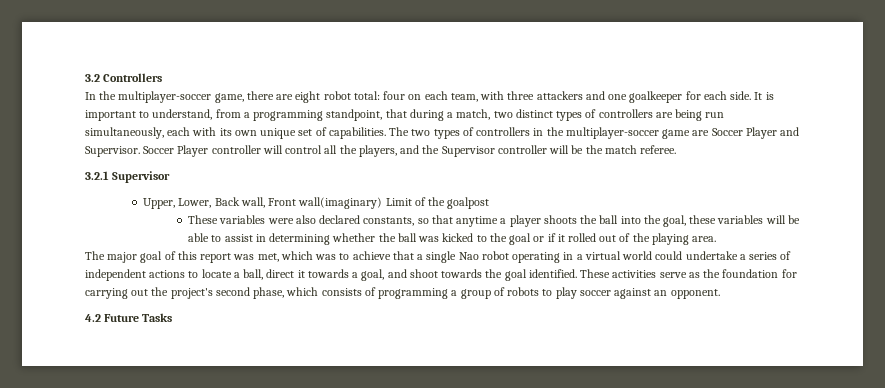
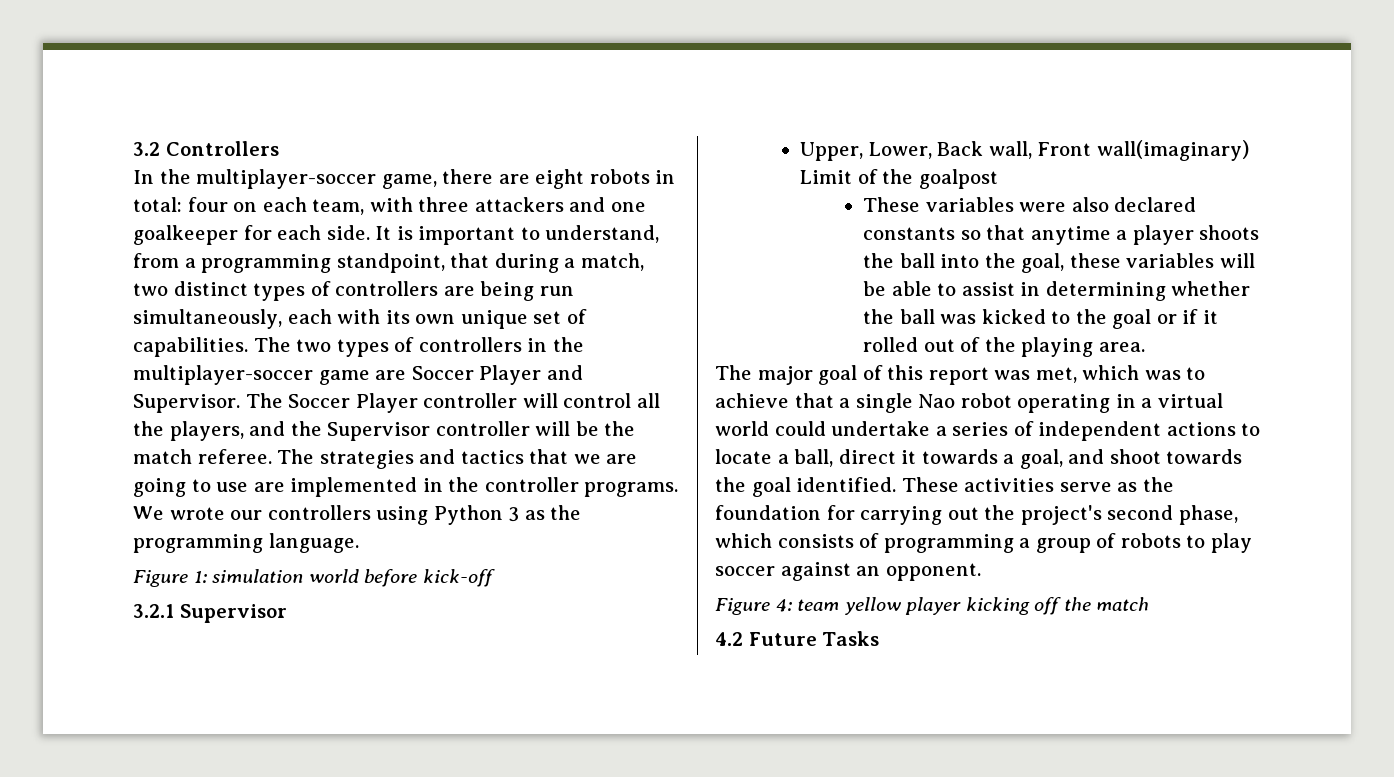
[323,91,351,100] robot -> [589,169,676,184] robots in
(140, 151) none -> [245,393,283,408] The
(677, 149) none -> [277,449,638,469] [133,477,679,497] [133,505,582,525] [133,533,359,553] [133,569,495,587] The strategies and tactics that we are going to use are implemented in the controller programs. We wrote our controllers using Python 3 as the programming language. // Figure 1: simulation world before kick-off
[363,217,415,226] constants, -> [863,227,956,240] constants
(720, 294) none -> [715,597,1150,615] // Figure 4: team yellow player kicking off the match

